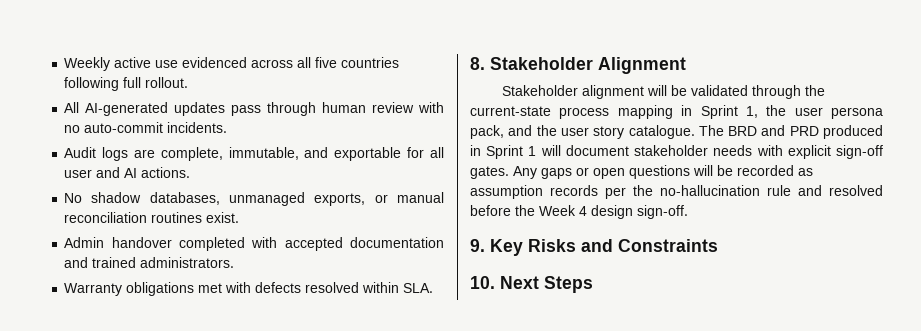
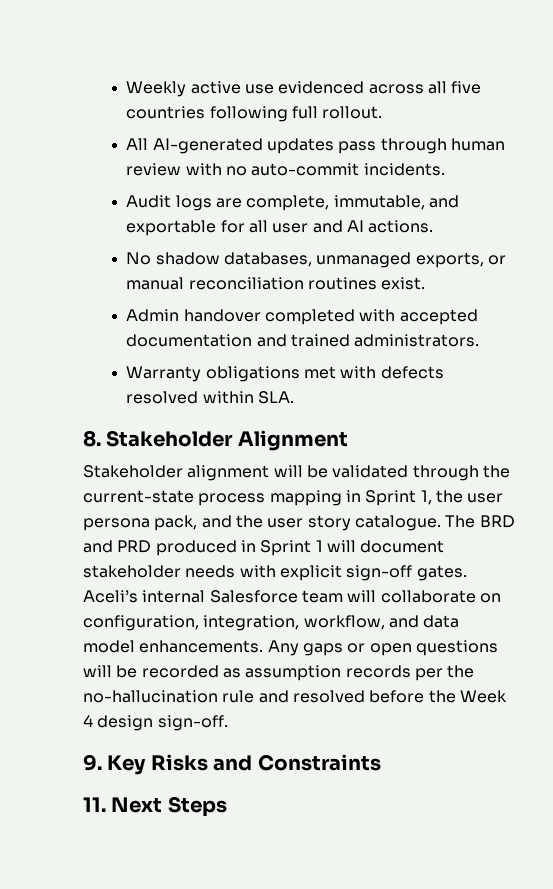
(509, 172) none -> [83,590,501,603] [83,615,460,631] [83,640,264,653] Aceli’s internal Salesforce team will collaborate on configuration, integration, workflow, and data model enhancements.
[470,276,495,289] 10. -> [83,797,106,812] 11.

